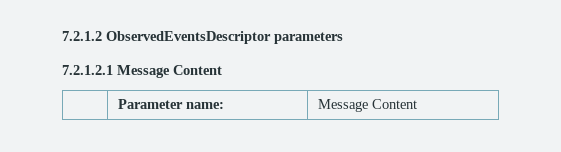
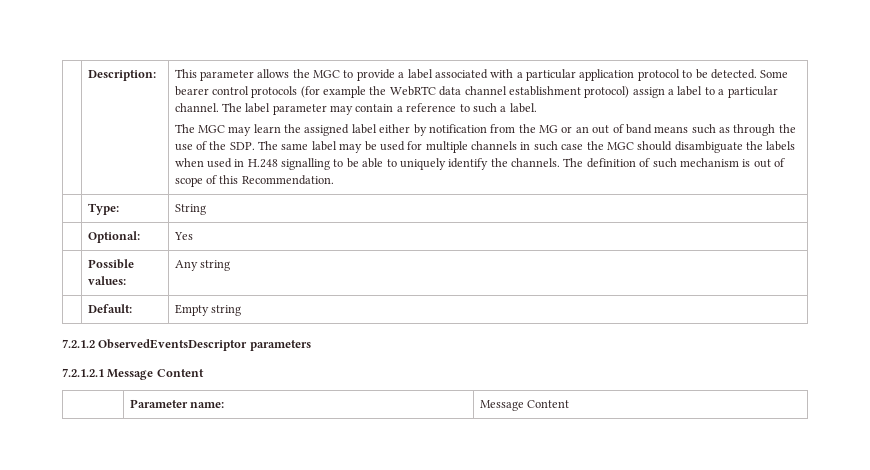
(62, 36) none -> [87,70,156,81] [174,69,789,81] [174,86,778,98] [174,103,537,115] [174,124,796,136] [174,141,796,153] [174,158,786,170] [174,175,334,187] [87,203,119,215] [174,204,206,215] [87,231,140,243] [173,232,193,240] [87,259,134,269] [87,276,126,285] [174,260,230,271] [87,304,132,313] [174,304,241,316] | Description: | This parameter allows the MGC to provide a label associated with a particular application protocol to be detected. Some bearer control protocols (for example the WebRTC data channel establishment protocol) assign a label to a particular channel. The label parameter may contain a reference to such a label. // The MGC may learn the assigned label either by notification from the MG or an out of band means such as through the use of the SDP. The same label may be used for multiple channels in such case the MGC should disambiguate the labels when used in H.248 signalling to be able to uniquely identify the channels. The definition of such mechanism is out of scope of this Recommendation. // | Type: | String // | Optional: | Yes // | Possible values: | Any string // | Default: | Empty string //

